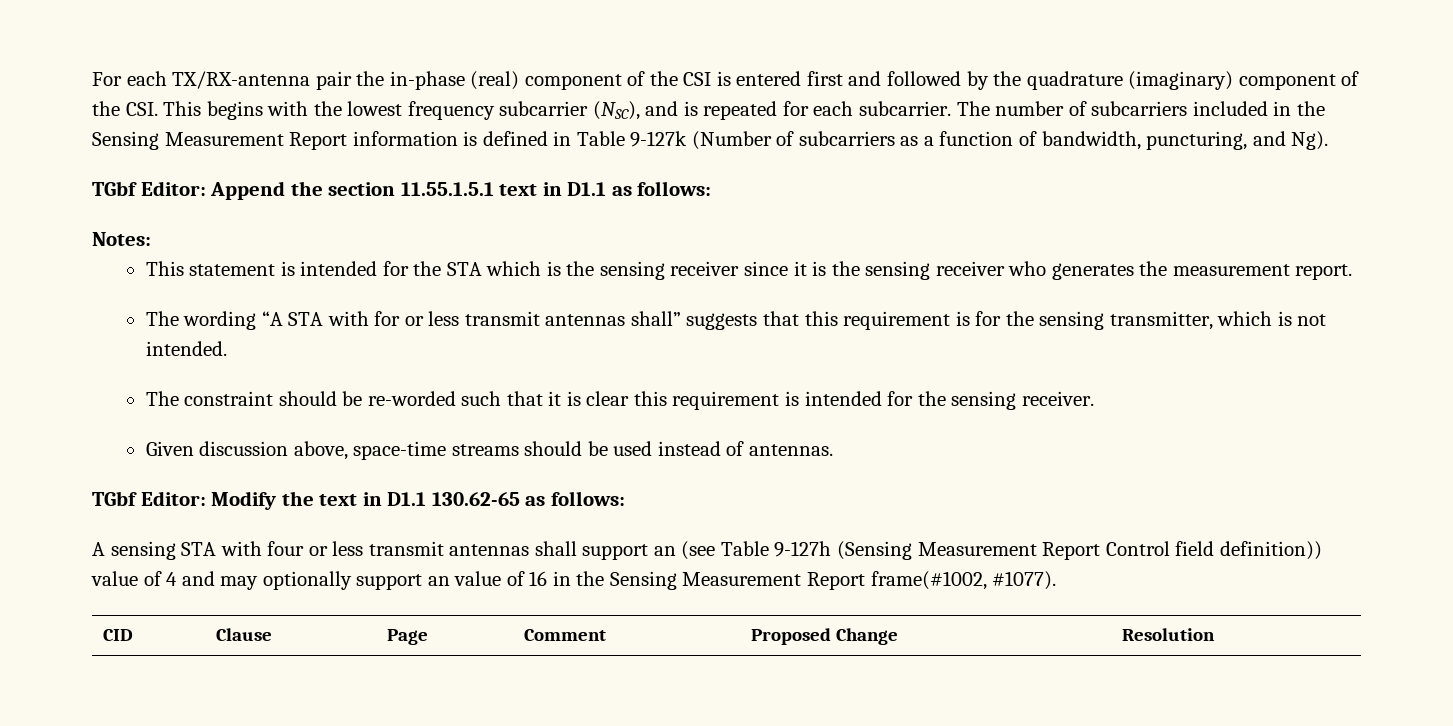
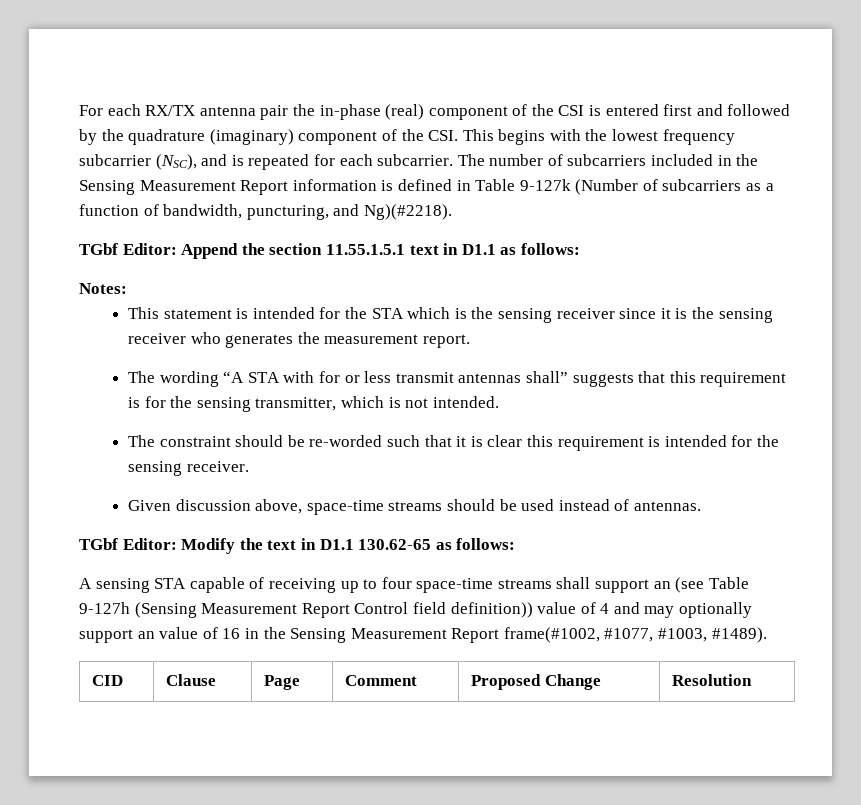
[172,71,311,89] TX/RX-antenna -> [145,105,256,116] RX/TX antenna
[1291,131,1329,150] Ng). -> [363,204,452,220] Ng)(#2218).
[220,541,530,556] with four or less transmit antennas -> [189,577,552,593] capable of receiving up to four space-time streams
[992,571,1057,590] #1077). -> [604,627,767,643] #1077, #1003, #1489).

